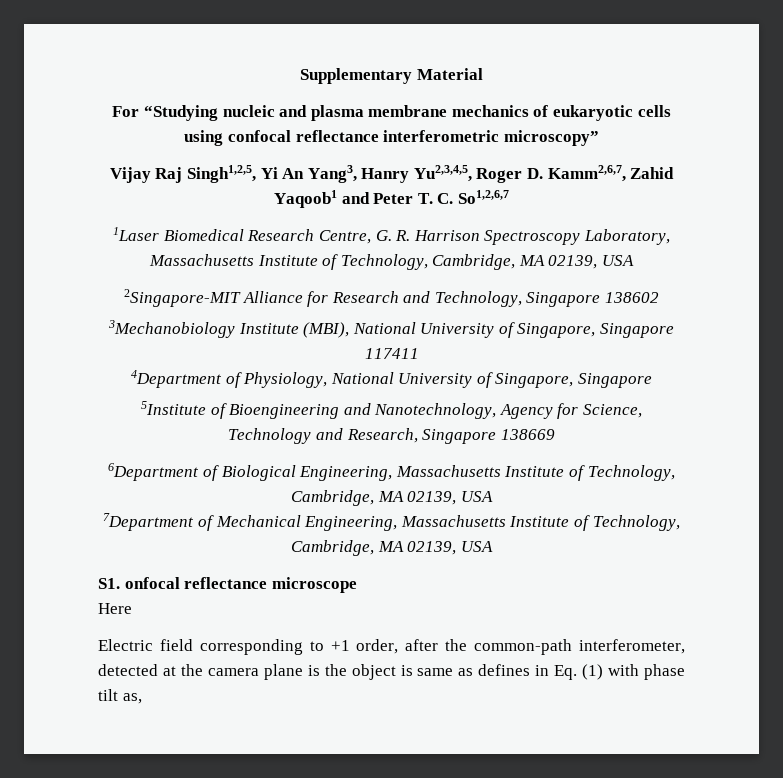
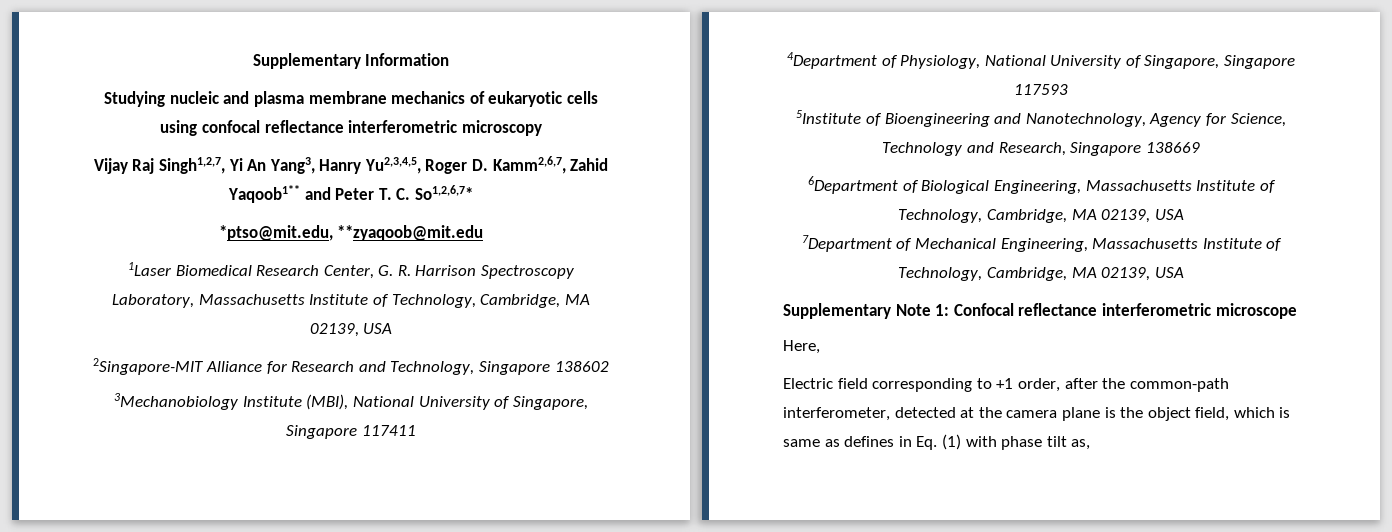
[300,68,483,84] [112,105,218,121] Supplementary Material // For “Studying -> [252,53,450,69] [104,91,166,107] Supplementary Information // Studying
[503,130,599,146] microscopy” -> [461,120,542,136] microscopy
[186,165,256,183] Singh1,2,5, -> [158,157,225,174] Singh1,2,7,
[274,190,338,208] Yaqoob1 -> [228,185,301,203] Yaqoob1**
[457,190,509,204] So1,2,6,7 -> [414,185,473,200] [218,225,484,241] So1,2,6,7* // *ptso@mit.edu, **zyaqoob@mit.edu
[318,230,371,244] Centre, -> [323,265,374,279] Center,
(653, 380) none -> [1014,84,1068,95] 117593
[98,577,268,589] S1. onfocal reflectance -> [783,303,1211,319] Supplementary Note 1: Confocal reflectance interferometric
[98,603,132,614] Here -> [783,340,820,354] Here,
(396, 672) none -> [1195,407,1275,421] field, which

